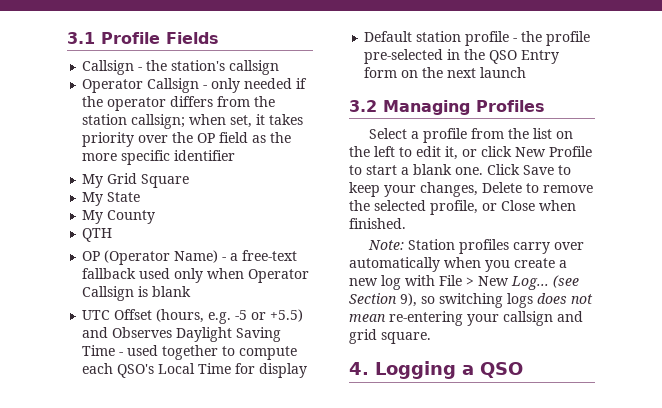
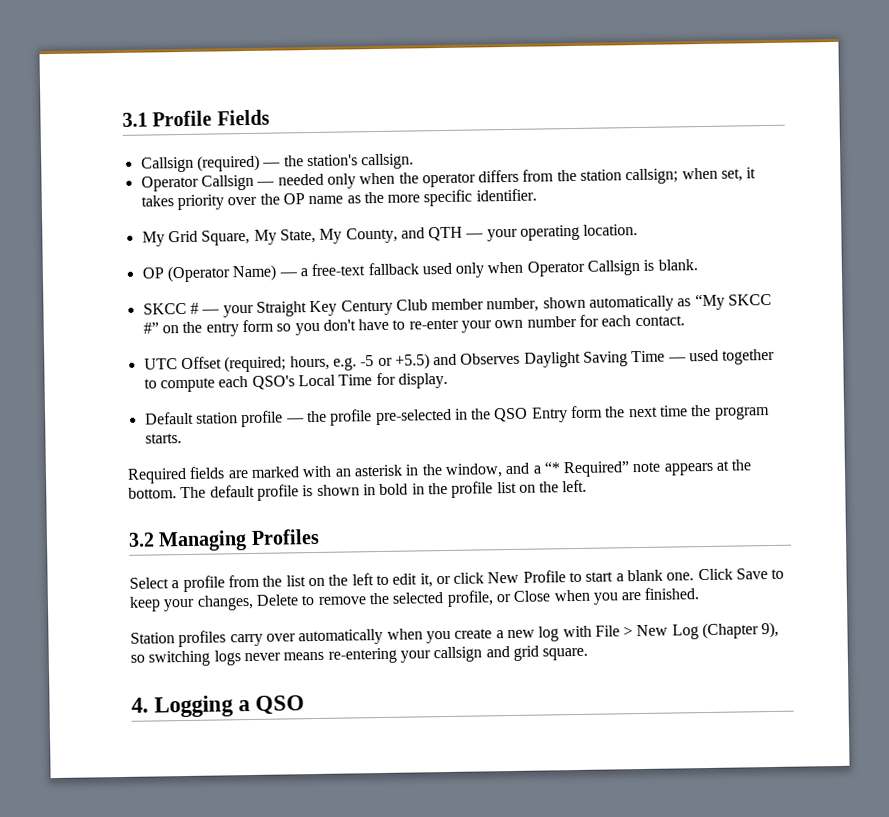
[138,67,143,71] - -> [196,154,282,172] (required) —
[229,60,280,75] [82,78,308,93] callsign // Operator Callsign - only needed if -> [361,153,415,170] [140,172,396,192] callsign. // Operator Callsign — needed only when
[219,132,249,143] field -> [308,195,344,205] name
[174,150,236,161] identifier -> [475,188,537,202] identifier.
[141,174,190,188] [82,192,141,206] [82,210,156,224] [82,228,113,242] Square // My State // My County // QTH -> [201,224,639,246] Square, My State, My County, and QTH — your operating location.
[222,257,227,261] - -> [278,272,298,277] —
[152,286,192,297] blank -> [657,259,698,271] [142,293,773,318] [142,314,685,337] blank. // SKCC # — your Straight Key Century Club member number, shown automatically as “My SKCC #” on the entry form so you don't have to re-enter your own number for each contact.
[156,309,205,323] (hours, -> [224,355,330,373] (required; hours,
[119,352,124,356] - -> [667,357,687,362] —
[259,363,308,378] display -> [397,372,448,389] display.
[513,38,518,42] - -> [285,418,305,423] —
[401,67,527,78] on the next launch -> [604,404,770,420] [144,433,182,444] [127,459,752,484] [128,479,588,501] the next time the program starts. // Required fields are marked with an asterisk in the window, and a “* Required” note appears at the bottom. The default profile is shown in bold in the profile list on the left.
(576, 205) none -> [592,591,642,605] you are
[368,240,405,250] Note: -> (700, 593) none
[511,275,579,290] [349,293,397,304] Log... (see Section -> [671,622,760,640] Log (Chapter
[537,293,593,304] [349,314,386,322] does not mean -> [243,651,325,662] never means

